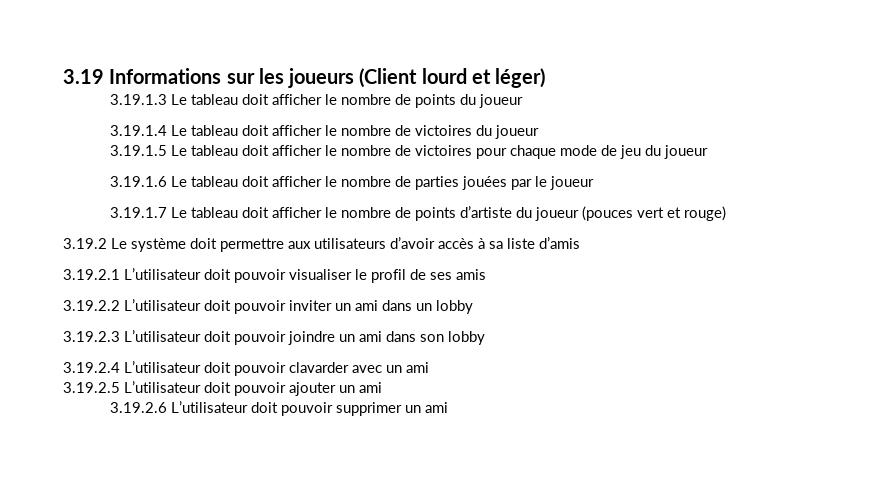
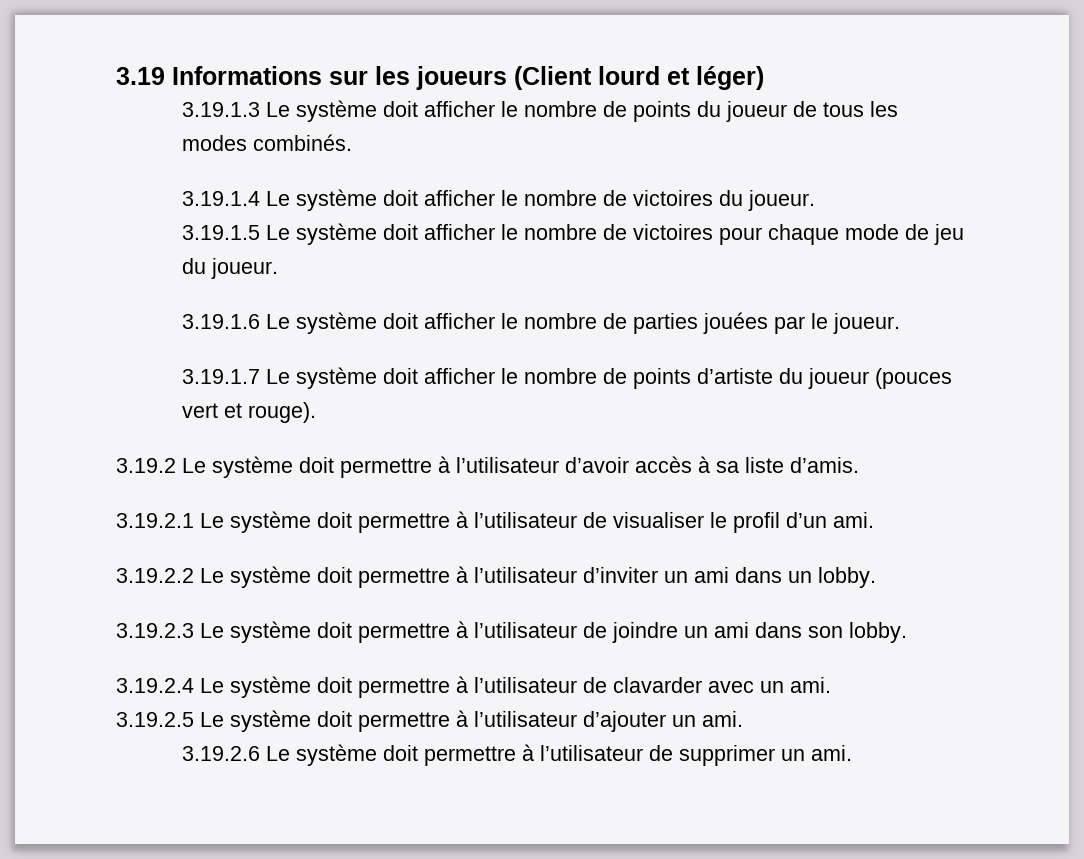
[190,94,238,105] tableau -> [296,100,378,122] système
(523, 101) none -> [793,101,899,117] [182,134,353,151] de tous les modes combinés.
[190,125,238,136] tableau -> [296,189,378,211] système
[494,125,539,139] joueur -> [748,190,816,211] joueur.
[190,145,238,156] tableau -> [296,223,378,245] système
[663,145,708,159] joueur -> [211,258,279,279] joueur.
[190,176,238,187] tableau -> [296,312,378,334] système
[549,176,594,190] joueur -> [833,313,901,334] joueur.
[190,207,238,218] tableau -> [296,367,378,389] système
[683,206,726,221] rouge) -> [248,402,317,423] rouge).
[288,238,386,249] aux utilisateurs -> [438,456,559,473] à l’utilisateur
[539,237,580,249] d’amis -> [790,457,859,473] d’amis.
[124,268,486,283] [63,299,332,314] L’utilisateur doit pouvoir visualiser le profil de ses amis // 3.19.2.2 L’utilisateur doit pouvoir inviter -> [200,511,874,533] [116,566,658,588] Le système doit permettre à l’utilisateur de visualiser le profil d’un ami. // 3.19.2.2 Le système doit permettre à l’utilisateur d’inviter
[436,300,473,314] lobby -> [818,567,876,588] lobby.
[124,330,286,345] L’utilisateur doit pouvoir -> [200,621,607,643] Le système doit permettre à l’utilisateur de
[448,331,485,345] lobby -> [849,622,907,643] lobby.
[124,361,286,376] L’utilisateur doit pouvoir -> [200,676,607,698] Le système doit permettre à l’utilisateur de
[406,362,429,373] ami -> [790,677,831,693] ami.
[124,381,382,396] [109,401,333,416] L’utilisateur doit pouvoir ajouter un ami // 3.19.2.6 L’utilisateur doit pouvoir -> [200,710,743,732] [182,744,674,766] Le système doit permettre à l’utilisateur d’ajouter un ami. // 3.19.2.6 Le système doit permettre à l’utilisateur de
[424,402,448,413] ami -> [811,745,853,761] ami.

